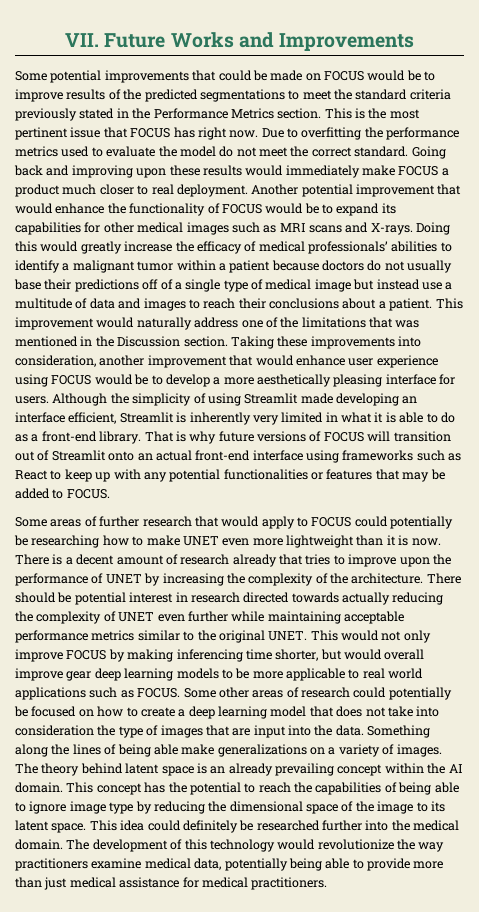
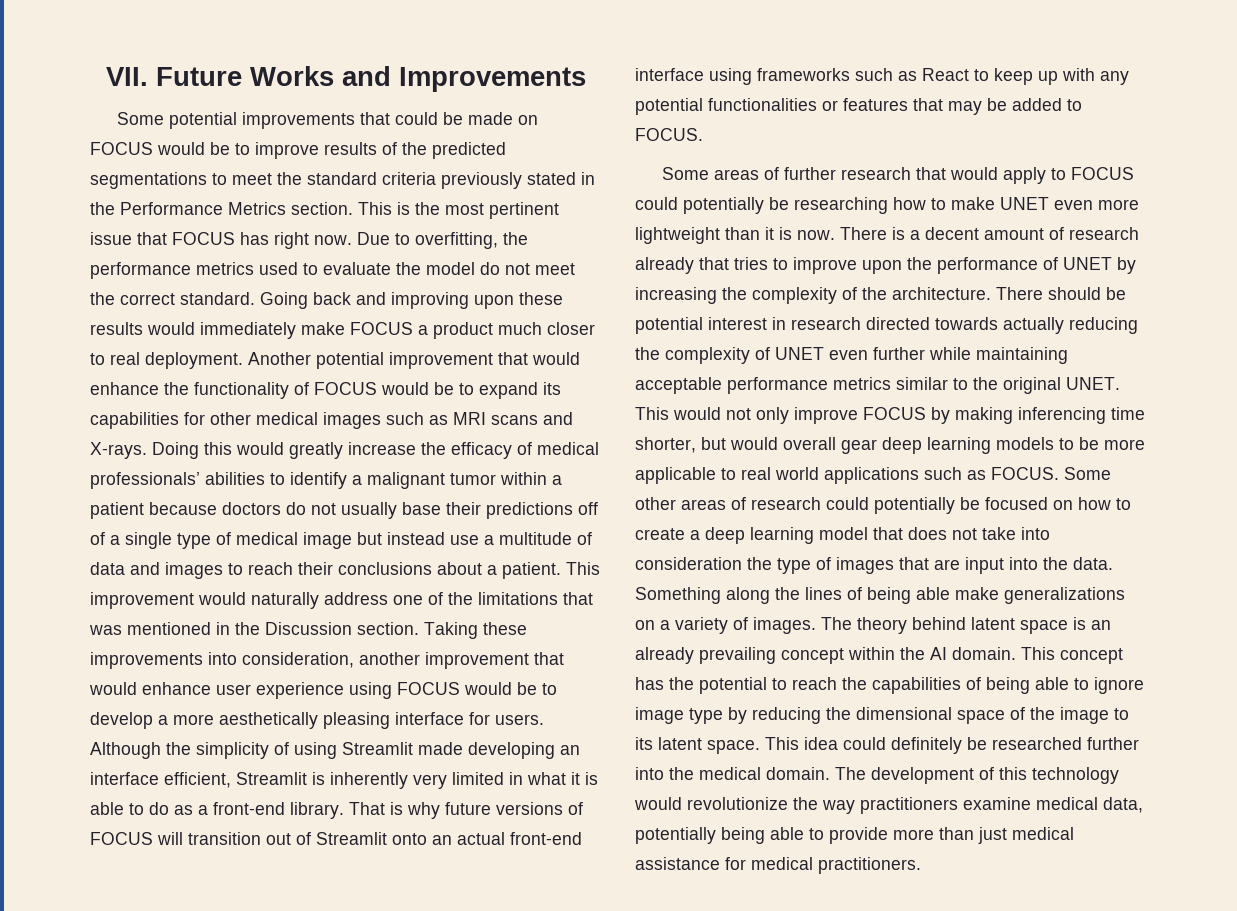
[301,127,362,140] overfitting -> [415,232,498,249] overfitting,
[15,668,63,681] improve -> (836, 443) none

